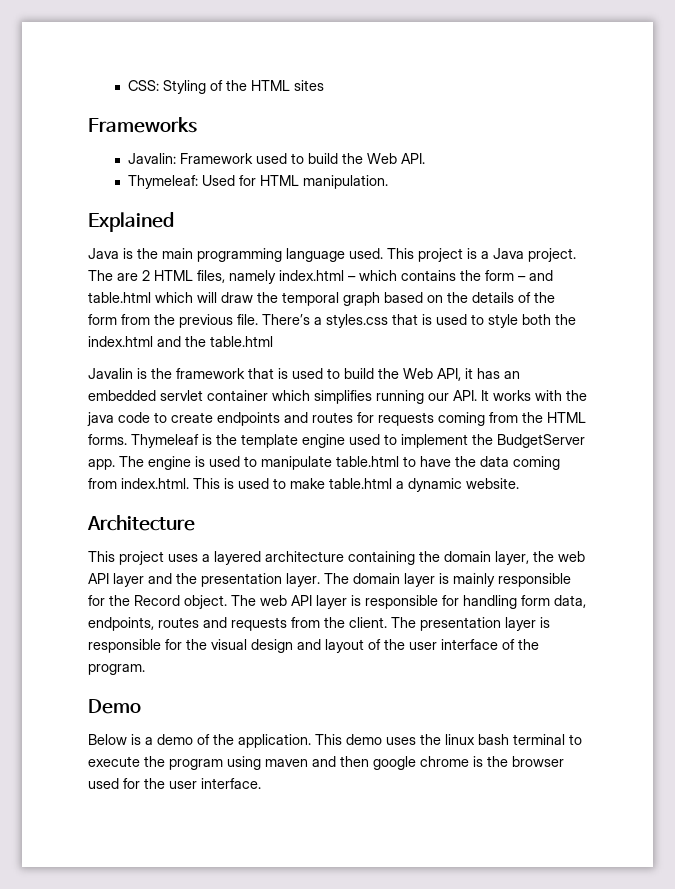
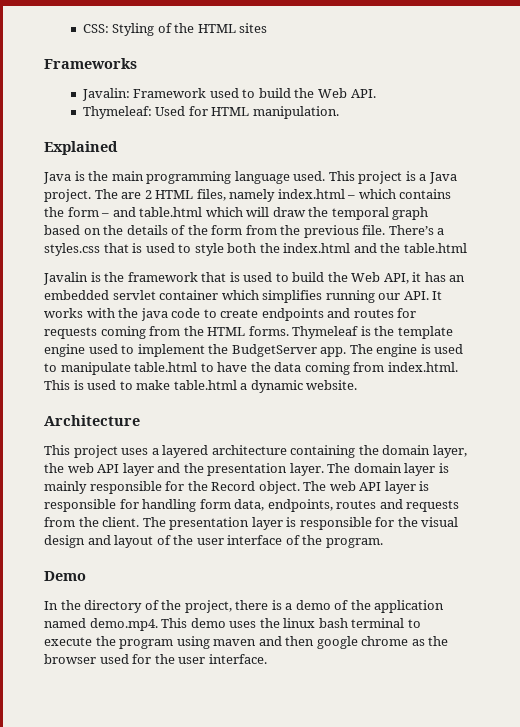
[88,734,127,745] Below -> [44,600,269,613] In the directory of the project, there
[238,734,311,748] application. -> [374,600,445,613] [44,618,158,631] application named demo.mp4.
[473,756,483,767] is -> [411,639,425,646] as

